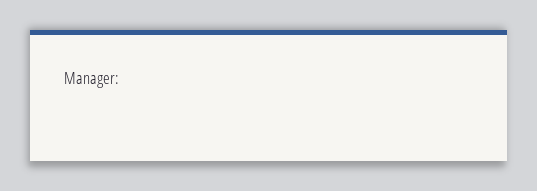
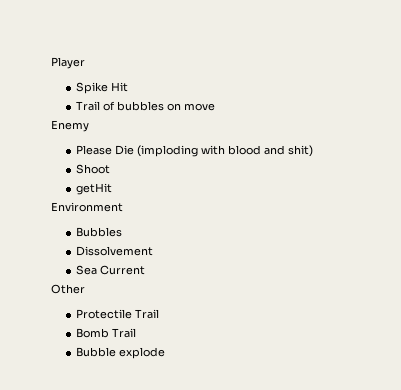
[64,72,119,88] Manager: -> [51,57,85,69] [75,82,128,94] [75,101,215,111] [51,120,89,132] [75,145,313,157] [75,164,110,174] [75,183,112,195] [51,202,123,212] [75,227,122,237] [75,246,153,256] [75,265,145,275] [51,284,85,294] [75,309,159,319] [75,328,136,338] [75,347,165,359] Player // Spike Hit // Trail of bubbles on move // Enemy // Please Die (imploding with blood and shit) // Shoot // getHit // Environment // Bubbles // Dissolvement // Sea Current // Other // Protectile Trail // Bomb Trail // Bubble explode

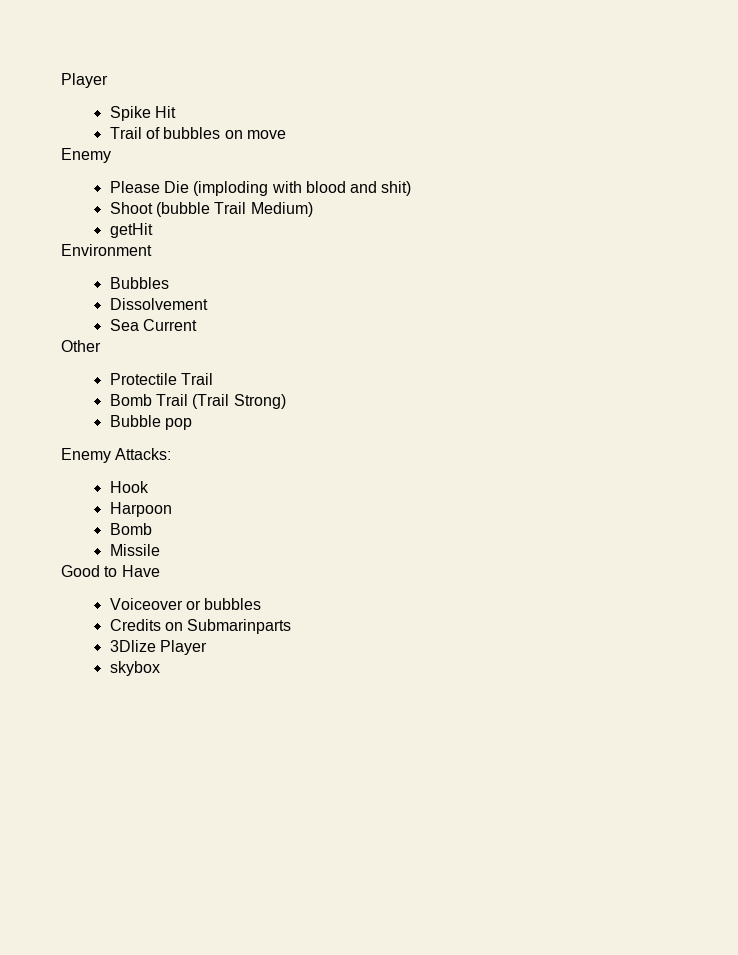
(110, 169) none -> [155,202,313,217] (bubble Trail Medium)
(136, 333) none -> [192,394,286,409] (Trail Strong)
[118,347,165,359] explode -> [164,418,192,430] [61,448,172,463] [109,481,149,493] [109,502,172,517] [109,523,152,535] [109,544,160,556] [61,565,160,577] [109,598,262,610] [109,619,292,634] [109,640,207,655] [109,661,160,676] pop // Enemy Attacks: // Hook // Harpoon // Bomb // Missile // Good to Have // Voiceover or bubbles // Credits on Submarinparts // 3Dlize Player // skybox

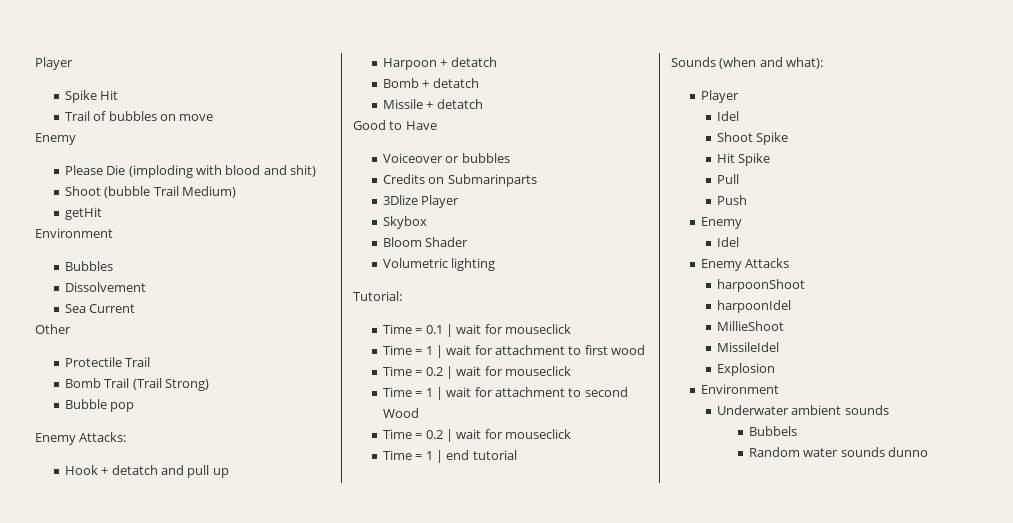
(149, 487) none -> [101,465,229,478] + detatch and pull up
[109,523,152,535] // Bomb -> [440,57,497,67] [382,78,479,88] + detatch // Bomb + detatch
(160, 550) none -> [426,99,483,109] + detatch
[109,661,160,676] skybox -> [382,216,427,229] [382,237,469,247] [382,258,496,271] [353,291,402,301] [382,324,572,337] [382,345,646,358] [382,366,572,379] [382,387,628,400] [382,408,419,418] [382,429,572,442] [382,450,517,463] [671,57,824,69] [700,90,739,103] [716,111,739,121] [716,132,789,145] [716,153,771,166] [716,174,739,184] [716,195,747,205] [700,217,742,229] [716,237,739,247] [700,258,790,271] [716,279,805,292] [716,300,791,313] [716,321,784,331] [716,342,779,352] [716,363,775,376] [700,384,779,394] [716,405,889,415] [748,426,797,436] [748,447,929,457] Skybox // Bloom Shader // Volumetric lighting // Tutorial: // Time = 0.1 | wait for mouseclick // Time = 1 | wait for attachment to first wood // Time = 0.2 | wait for mouseclick // Time = 1 | wait for attachment to second Wood // Time = 0.2 | wait for mouseclick // Time = 1 | end tutorial // Sounds (when and what): // Player // Idel // Shoot Spike // Hit Spike // Pull // Push // Enemy // Idel // Enemy Attacks // harpoonShoot // harpoonIdel // MillieShoot // MissileIdel // Explosion // Environment // Underwater ambient sounds // Bubbels // Random water sounds dunno

